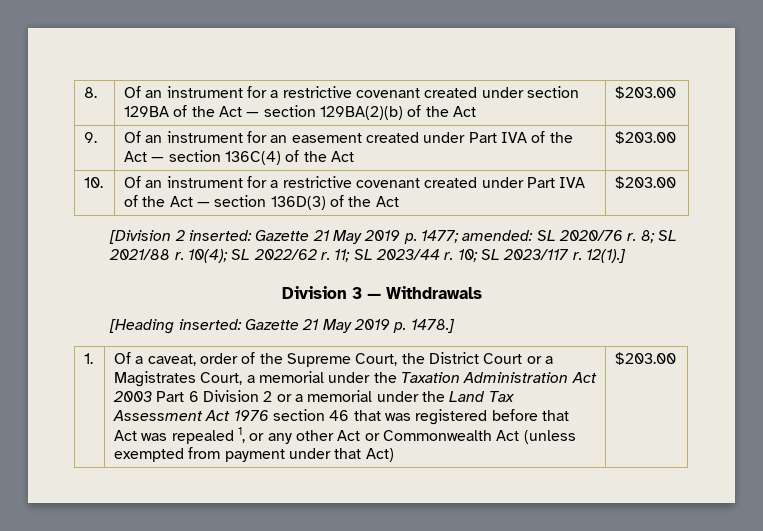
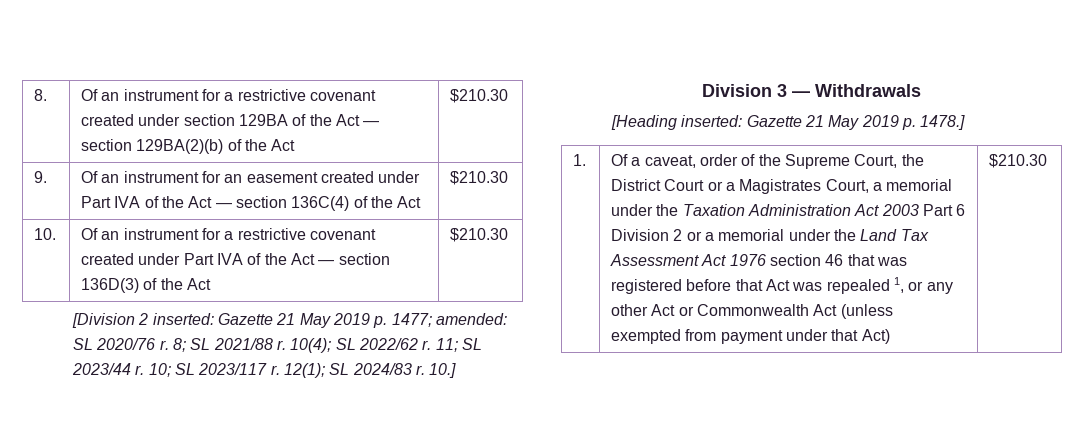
[615,86,677,99] $203.00 -> [450,89,509,103] $210.30
[615,131,677,144] $203.00 -> [450,171,509,185] $210.30
[615,176,677,189] $203.00 -> [450,228,509,242] $210.30
[585,249,626,263] 12(1).] -> [283,363,457,378] 12(1); SL 2024/83 r. 10.]
[615,352,677,365] $203.00 -> [989,154,1048,168] $210.30

